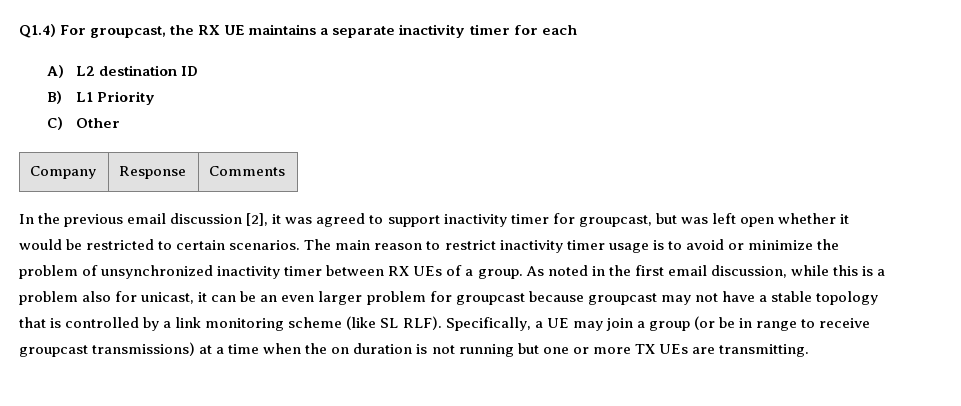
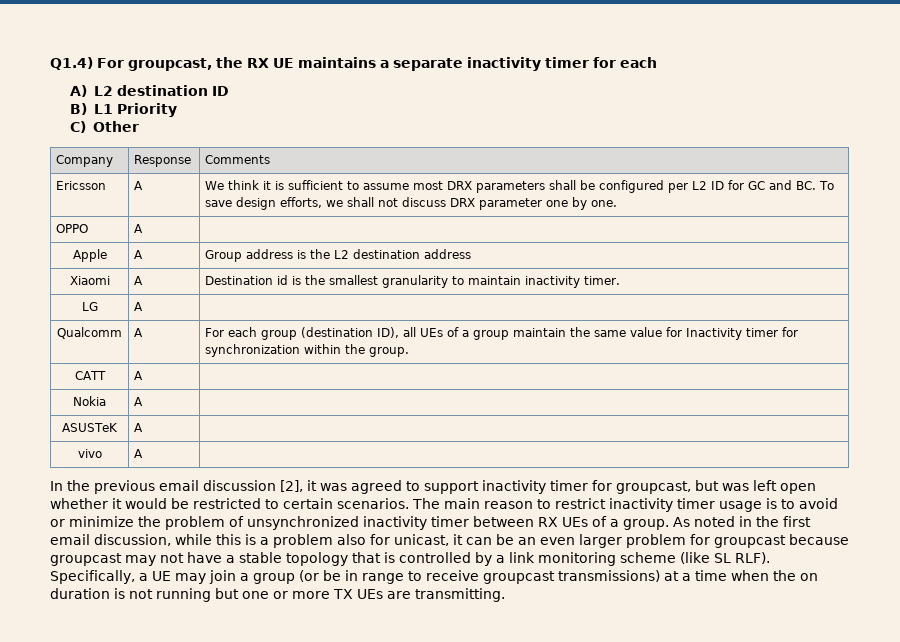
(286, 171) none -> [56,181,107,190] [134,181,144,190] [205,180,835,193] [205,197,618,210] [56,224,89,233] [134,224,144,233] [72,249,107,262] [134,250,144,259] [205,249,472,262] [69,276,110,285] [134,276,144,285] [205,275,621,288] [81,302,98,311] [134,302,144,311] [57,327,122,339] [134,328,144,337] [205,327,799,340] [205,344,410,357] [74,371,106,380] [134,371,144,380] [73,396,106,406] [134,397,144,406] [62,423,119,432] [134,423,144,432] [77,449,102,458] [134,449,144,458] // Ericsson | A | We think it is sufficient to assume most DRX parameters shall be configured per L2 ID for GC and BC. To save design efforts, we shall not discuss DRX parameter one by one. // OPPO | A | // Apple | A | Group address is the L2 destination address // Xiaomi | A | Destination id is the smallest granularity to maintain inactivity timer. // LG | A | // Qualcomm | A | For each group (destination ID), all UEs of a group maintain the same value for Inactivity timer for synchronization within the group. // CATT | A | // Nokia | A | // ASUSTeK | A | // vivo | A |

